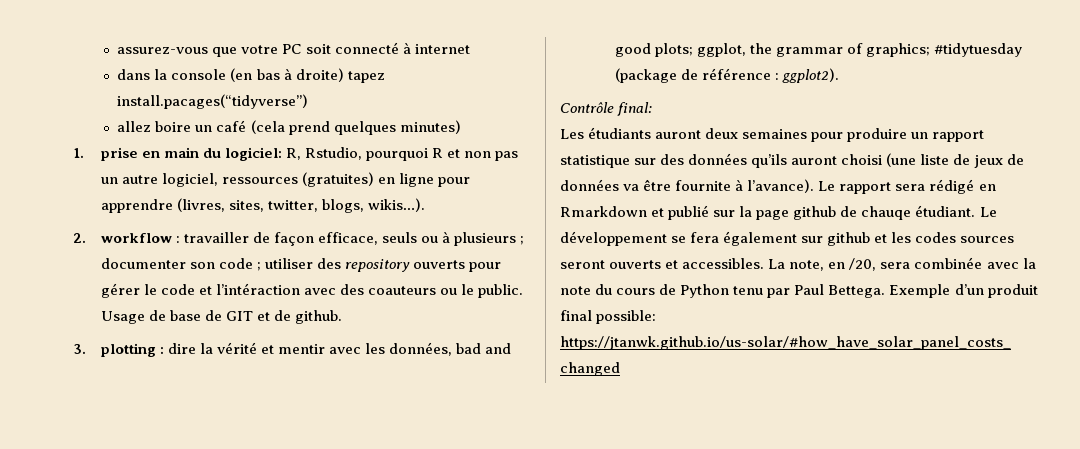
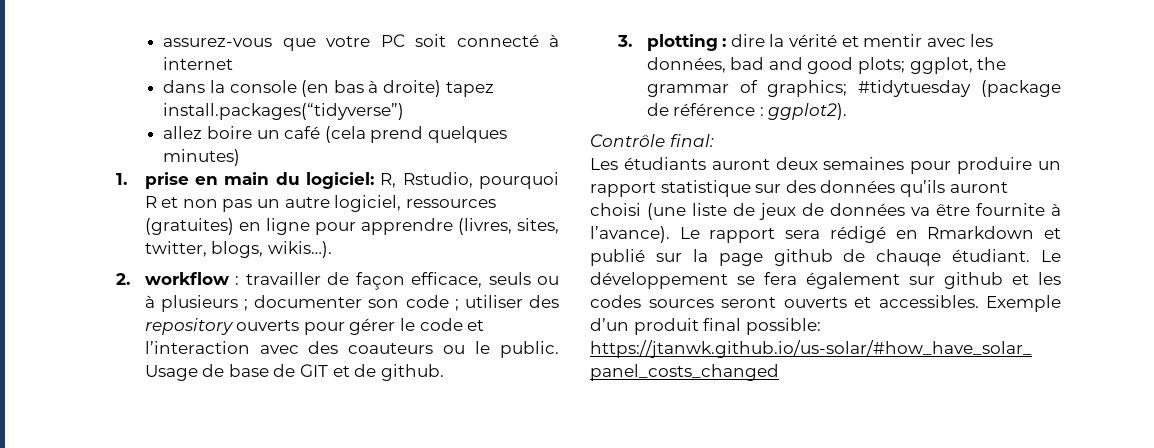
[117,94,309,109] install.pacages(“tidyverse”) -> [163,103,405,120] install.packages(“tidyverse”)
[216,283,301,295] l’intéraction -> [144,341,250,354] l’interaction
[768,257,1036,271] [560,284,886,298] La note, en /20, sera combinée avec la note du cours de Python tenu par Paul Bettega. -> (979, 301) none

